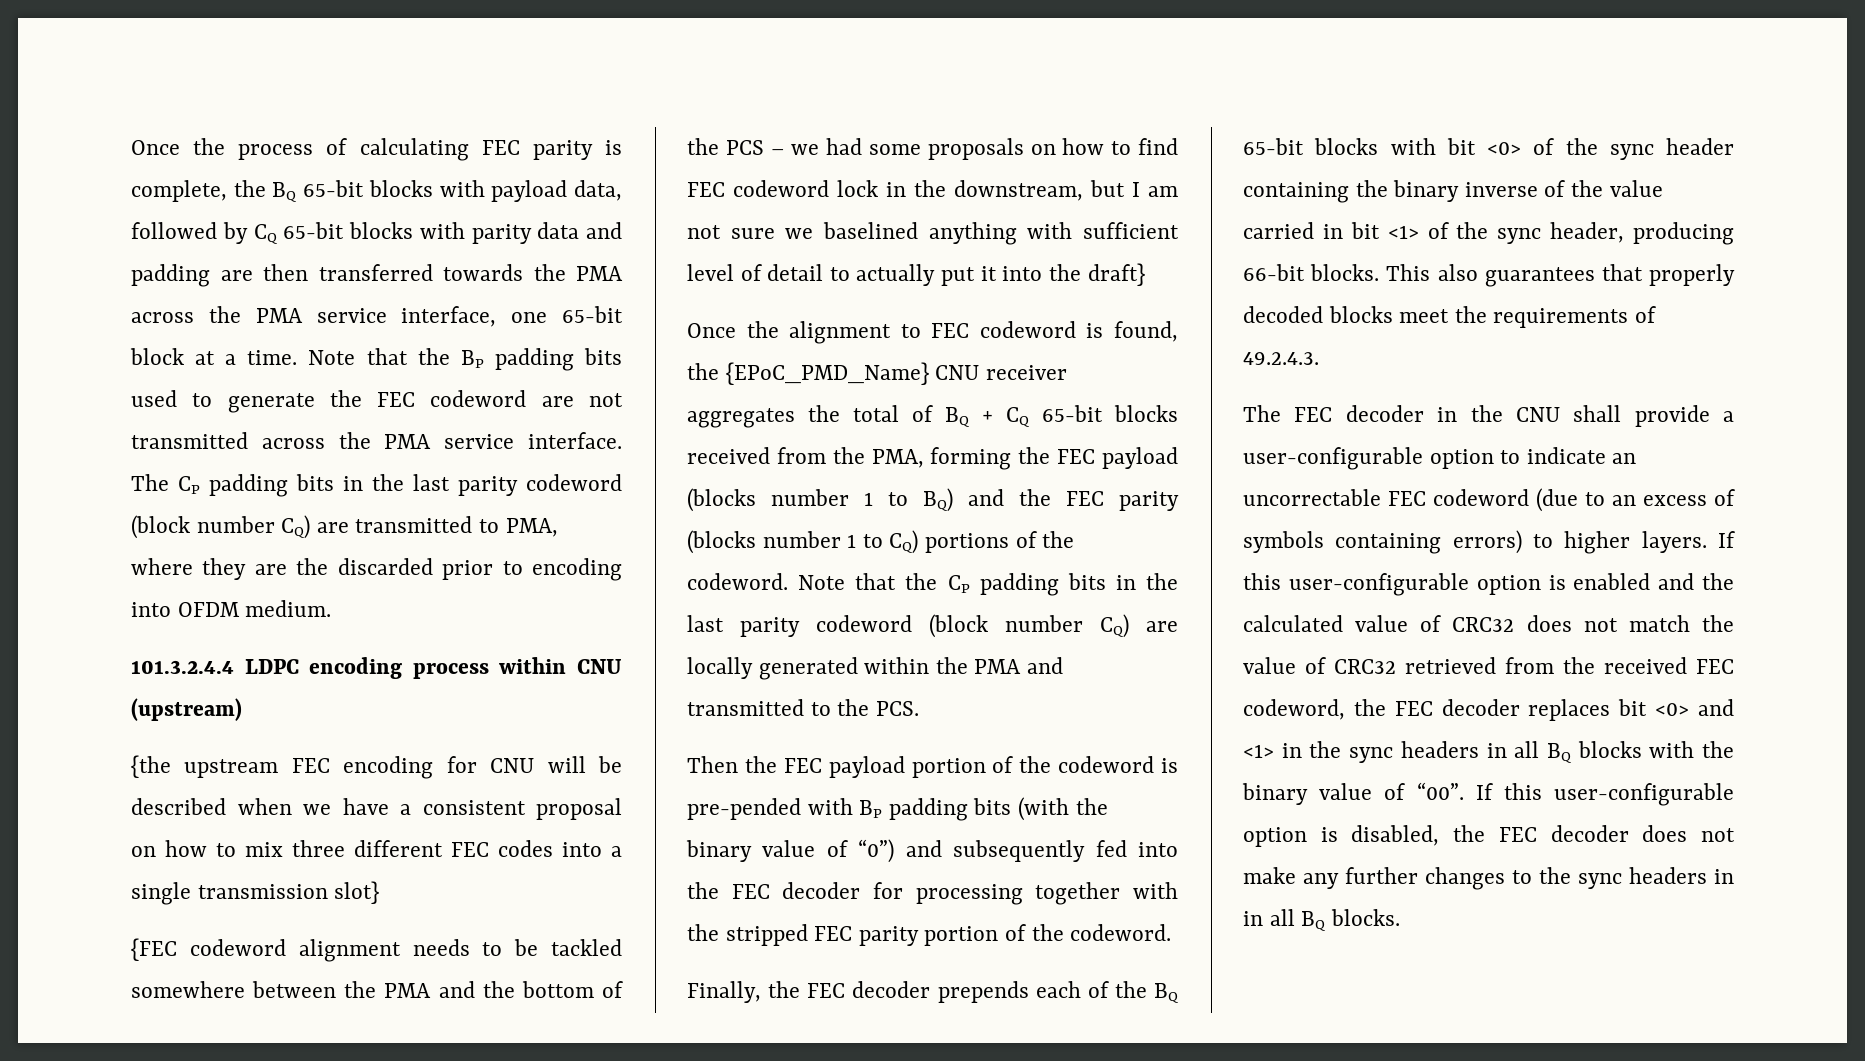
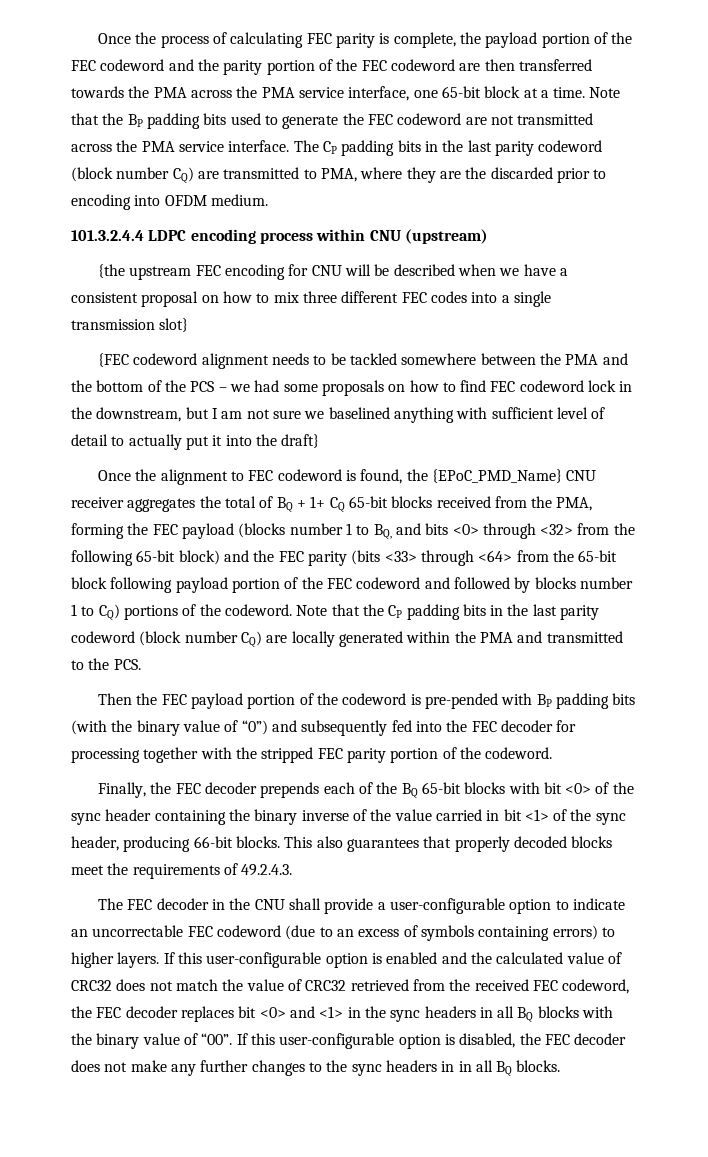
[272,180,622,202] [131,222,622,244] [131,264,210,287] BQ 65-bit blocks with payload data, followed by CQ 65-bit blocks with parity data and padding -> [485,32,633,48] [71,59,455,75] payload portion of the FEC codeword and the parity portion of the FEC codeword
(993, 416) none -> [310,496,326,508] 1+
[923,488,1179,512] [687,530,756,554] BQ) and the FEC parity (blocks -> [373,523,635,540] [71,550,618,566] [71,577,576,593] BQ, and bits <0> through <32> from the following 65-bit block) and the FEC parity (bits <33> through <64> from the 65-bit block following payload portion of the FEC codeword and followed by blocks

